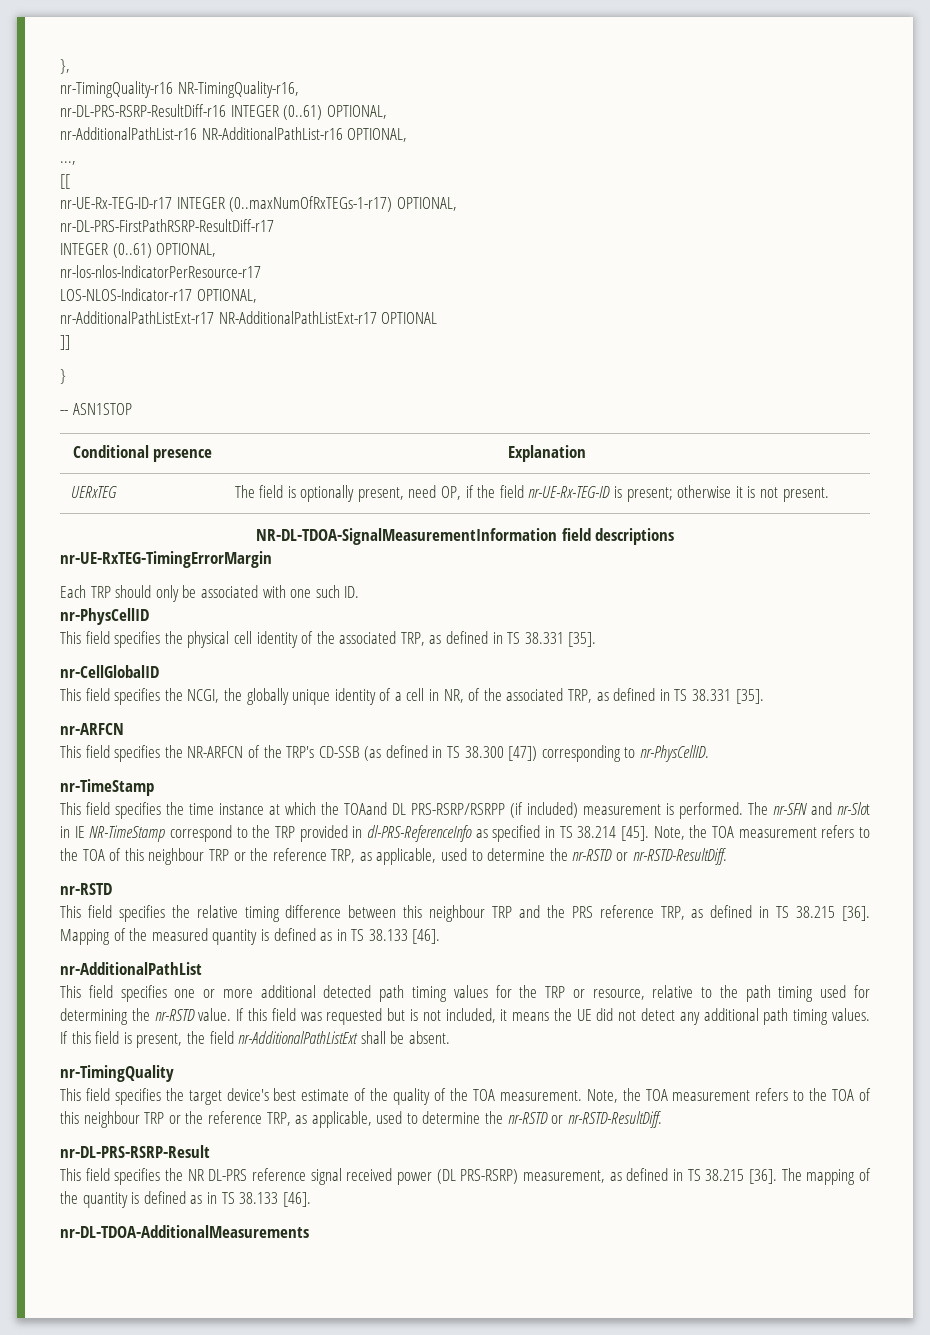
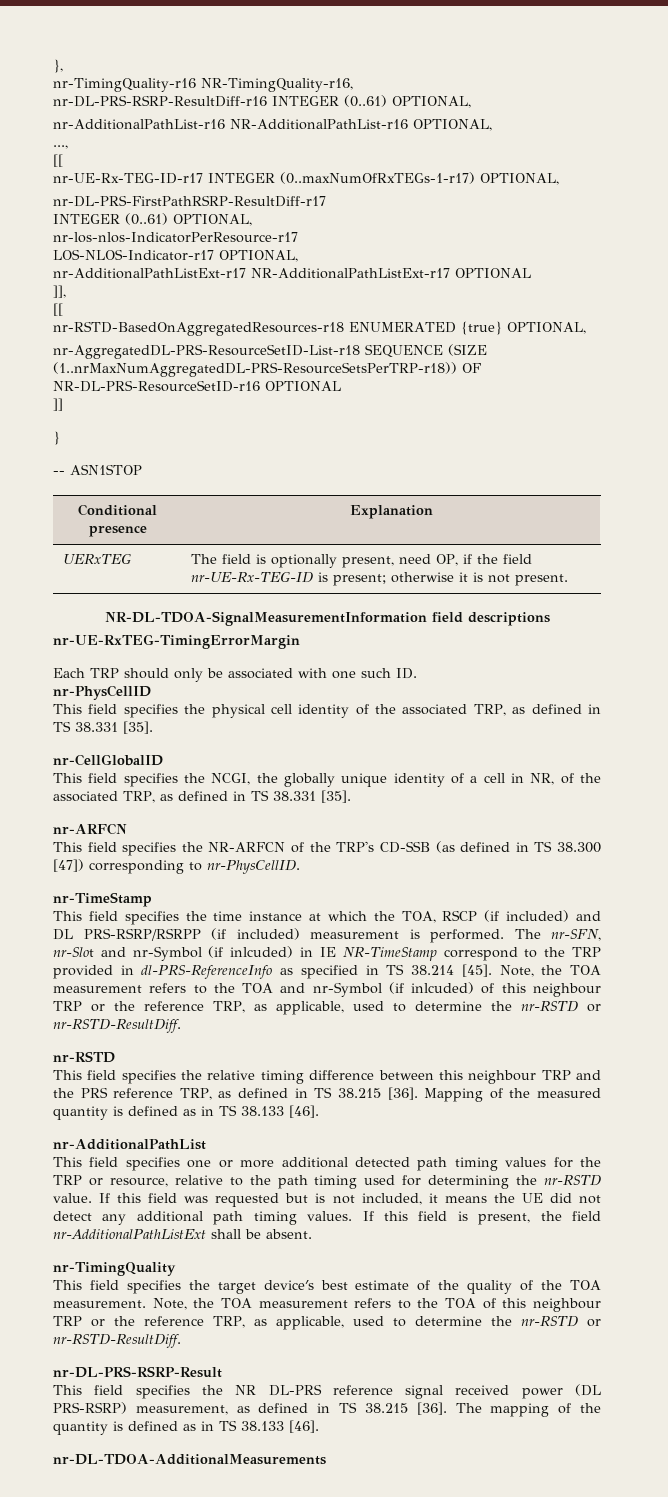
(438, 318) none -> [53,285,66,298] [53,303,63,316] [53,321,586,336] [53,344,487,359] [53,362,481,377] [53,380,341,392] // ]], // [[ // nr-RSTD-BasedOnAggregatedResources-r18 ENUMERATED {true} OPTIONAL, // nr-AggregatedDL-PRS-ResourceSetID-List-r18 SEQUENCE (SIZE (1..nrMaxNumAggregatedDL-PRS-ResourceSetsPerTRP-r18)) OF NR-DL-PRS-ResourceSetID-r16 OPTIONAL
[344,802,387,815] TOAand -> [401,910,601,923] TOA, RSCP (if included) and
[773,802,870,815] nr-SFN and nr-Slot -> [551,929,601,941] [53,946,294,961] nr-SFN, nr-Slot and nr-Symbol (if inlcuded)
(105, 855) none -> [280,982,475,997] and nr-Symbol (if inlcuded)

